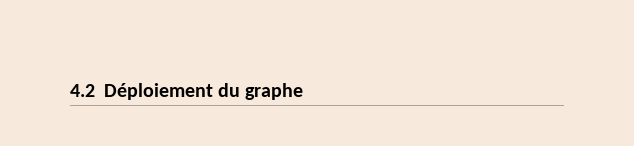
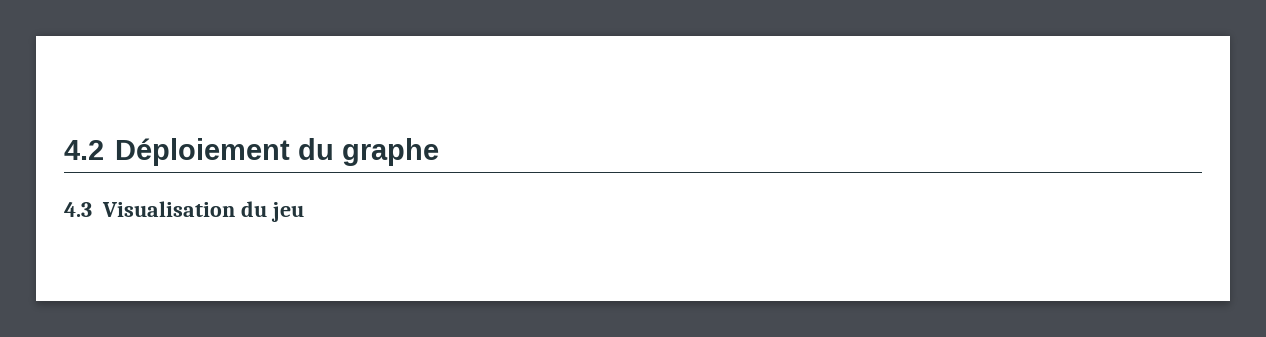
(304, 91) none -> [64,201,304,222] // 4.3 Visualisation du jeu

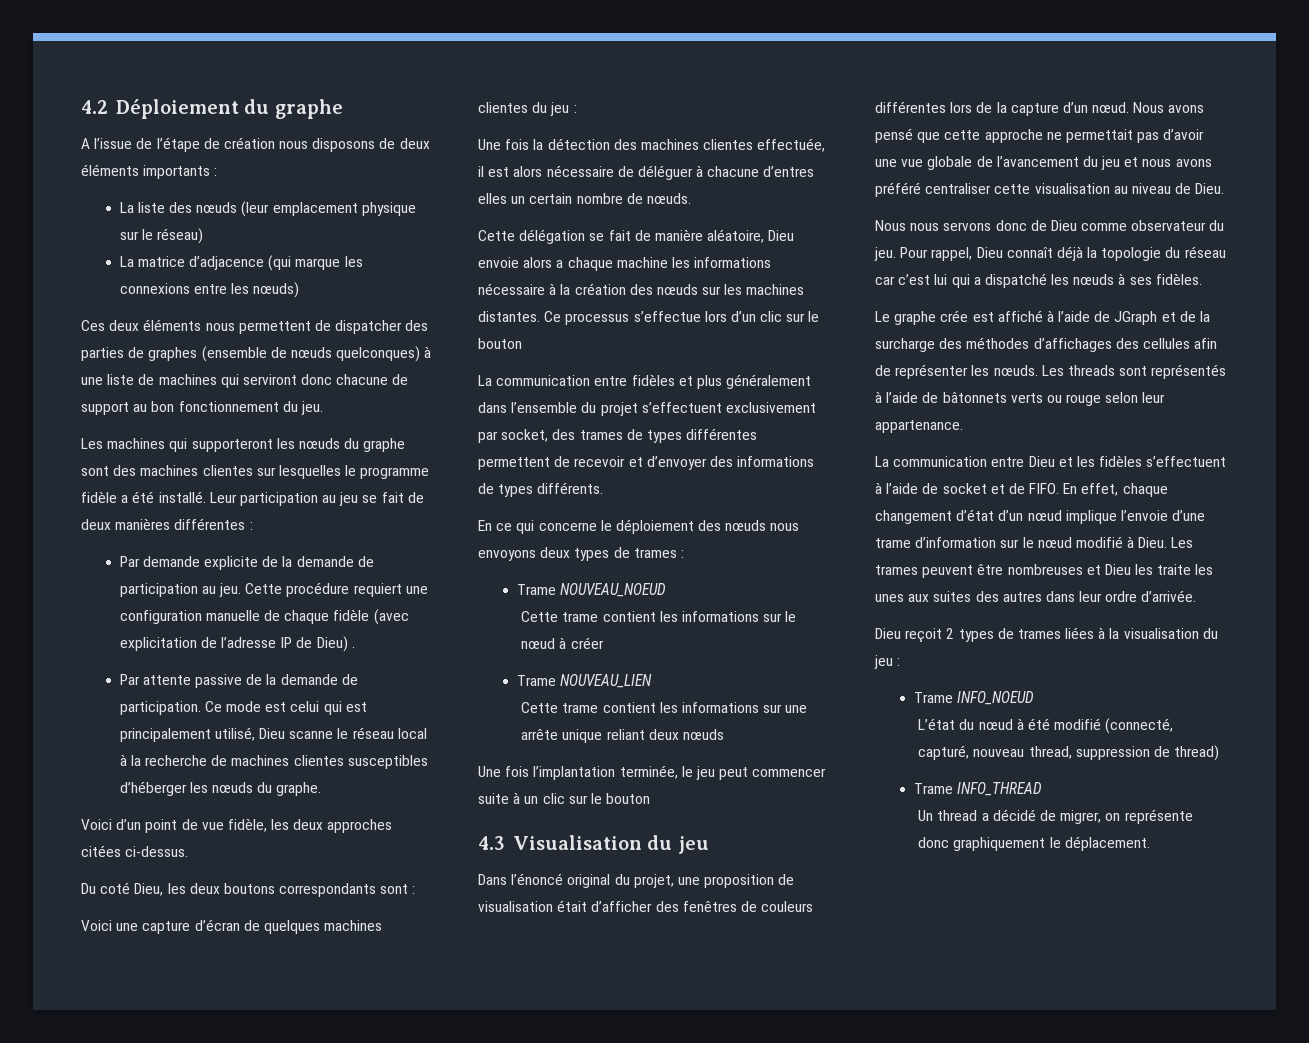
[64,201,304,222] 4.3 Visualisation du jeu -> [81,137,430,152] [81,164,218,179] [119,201,416,217] [119,228,204,244] [119,255,363,271] [119,282,300,298] [81,319,429,334] [81,346,432,362] [81,374,409,388] [81,401,323,415] [81,438,406,452] [81,465,430,479] [81,491,424,506] [81,518,253,530] [119,556,374,570] [119,582,428,597] [119,609,409,625] [119,636,355,652] [119,674,358,688] [119,701,367,715] [119,727,427,742] [119,754,428,769] [119,781,322,796] [81,818,393,833] [81,845,189,857] [81,882,416,897] [81,919,383,934] [478,102,577,116] [478,138,826,152] [478,165,815,180] [478,193,691,204] [478,229,795,244] [478,257,772,271] [478,283,805,295] [478,311,820,325] [478,338,522,349] [478,374,812,389] [478,402,816,416] [478,428,758,443] [478,456,815,470] [478,482,604,497] [478,519,800,534] [478,547,684,561] [516,583,666,597] [521,611,797,622] [521,637,604,649] [516,674,652,688] [521,702,808,713] [521,729,725,743] [478,765,827,780] [478,792,651,804] [478,835,709,854] [478,873,795,888] [478,900,814,912] [875,101,1205,116] [875,128,1205,143] [875,156,1212,170] [875,182,1225,197] [875,220,1225,231] [874,246,1226,261] [875,273,1202,288] [875,310,1211,325] [875,337,1218,352] [875,364,1227,379] [875,391,1166,406] [875,420,963,433] [875,455,1227,467] [875,482,1168,497] [875,509,1206,524] [875,536,1194,548] [875,564,1214,578] [875,590,1197,602] [875,627,1218,643] [874,655,901,669] [913,691,1034,705] [918,718,1174,734] [918,745,1220,761] [913,782,1042,796] [918,809,1193,824] [918,836,1150,851] A l’issue de l’étape de création nous disposons de deux éléments importants : // La liste des nœuds (leur emplacement physique sur le réseau) // La matrice d’adjacence (qui marque les connexions entre les nœuds) // Ces deux éléments nous permettent de dispatcher des parties de graphes (ensemble de nœuds quelconques) à une liste de machines qui serviront donc chacune de support au bon fonctionnement du jeu. // Les machines qui supporteront les nœuds du graphe sont des machines clientes sur lesquelles le programme fidèle a été installé. Leur participation au jeu se fait de deux manières différentes : // Par demande explicite de la demande de participation au jeu. Cette procédure requiert une configuration manuelle de chaque fidèle (avec explicitation de l’adresse IP de Dieu) . // Par attente passive de la demande de participation. Ce mode est celui qui est principalement utilisé, Dieu scanne le réseau local à la recherche de machines clientes susceptibles d’héberger les nœuds du graphe. // Voici d’un point de vue fidèle, les deux approches citées ci-dessus. // Du coté Dieu, les deux boutons correspondants sont : // Voici une capture d’écran de quelques machines clientes du jeu : // Une fois la détection des machines clientes effectuée, il est alors nécessaire de déléguer à chacune d’entres elles un certain nombre de nœuds. // Cette délégation se fait de manière aléatoire, Dieu envoie alors a chaque machine les informations nécessaire à la création des nœuds sur les machines distantes. Ce processus s’effectue lors d’un clic sur le bouton // La communication entre fidèles et plus généralement dans l’ensemble du projet s’effectuent exclusivement par socket, des trames de types différentes permettent de recevoir et d’envoyer des informations de types différents. // En ce qui concerne le déploiement des nœuds nous envoyons deux types de trames : // Trame NOUVEAU_NOEUD // Cette trame contient les informations sur le nœud à créer // Trame NOUVEAU_LIEN // Cette trame contient les informations sur une arrête unique reliant deux nœuds // Une fois l’implantation terminée, le jeu peut commencer suite à un clic sur le bouton // 4.3 Visualisation du jeu // Dans l’énoncé original du projet, une proposition de visualisation était d’afficher des fenêtres de couleurs différentes lors de la capture d’un nœud. Nous avons pensé que cette approche ne permettait pas d’avoir une vue globale de l’avancement du jeu et nous avons préféré centraliser cette visualisation au niveau de Dieu. // Nous nous servons donc de Dieu comme observateur du jeu. Pour rappel, Dieu connaît déjà la topologie du réseau car c’est lui qui a dispatché les nœuds à ses fidèles. // Le graphe crée est affiché à l’aide de JGraph et de la surcharge des méthodes d’affichages des cellules afin de représenter les nœuds. Les threads sont représentés à l’aide de bâtonnets verts ou rouge selon leur appartenance. // La communication entre Dieu et les fidèles s’effectuent à l’aide de socket et de FIFO. En effet, chaque changement d’état d’un nœud implique l’envoie d’une trame d’information sur le nœud modifié à Dieu. Les trames peuvent être nombreuses et Dieu les traite les unes aux suites des autres dans leur ordre d’arrivée. // Dieu reçoit 2 types de trames liées à la visualisation du jeu : // Trame INFO_NOEUD // L’état du nœud à été modifié (connecté, capturé, nouveau thread, suppression de thread) // Trame INFO_THREAD // Un thread a décidé de migrer, on représente donc graphiquement le déplacement.

